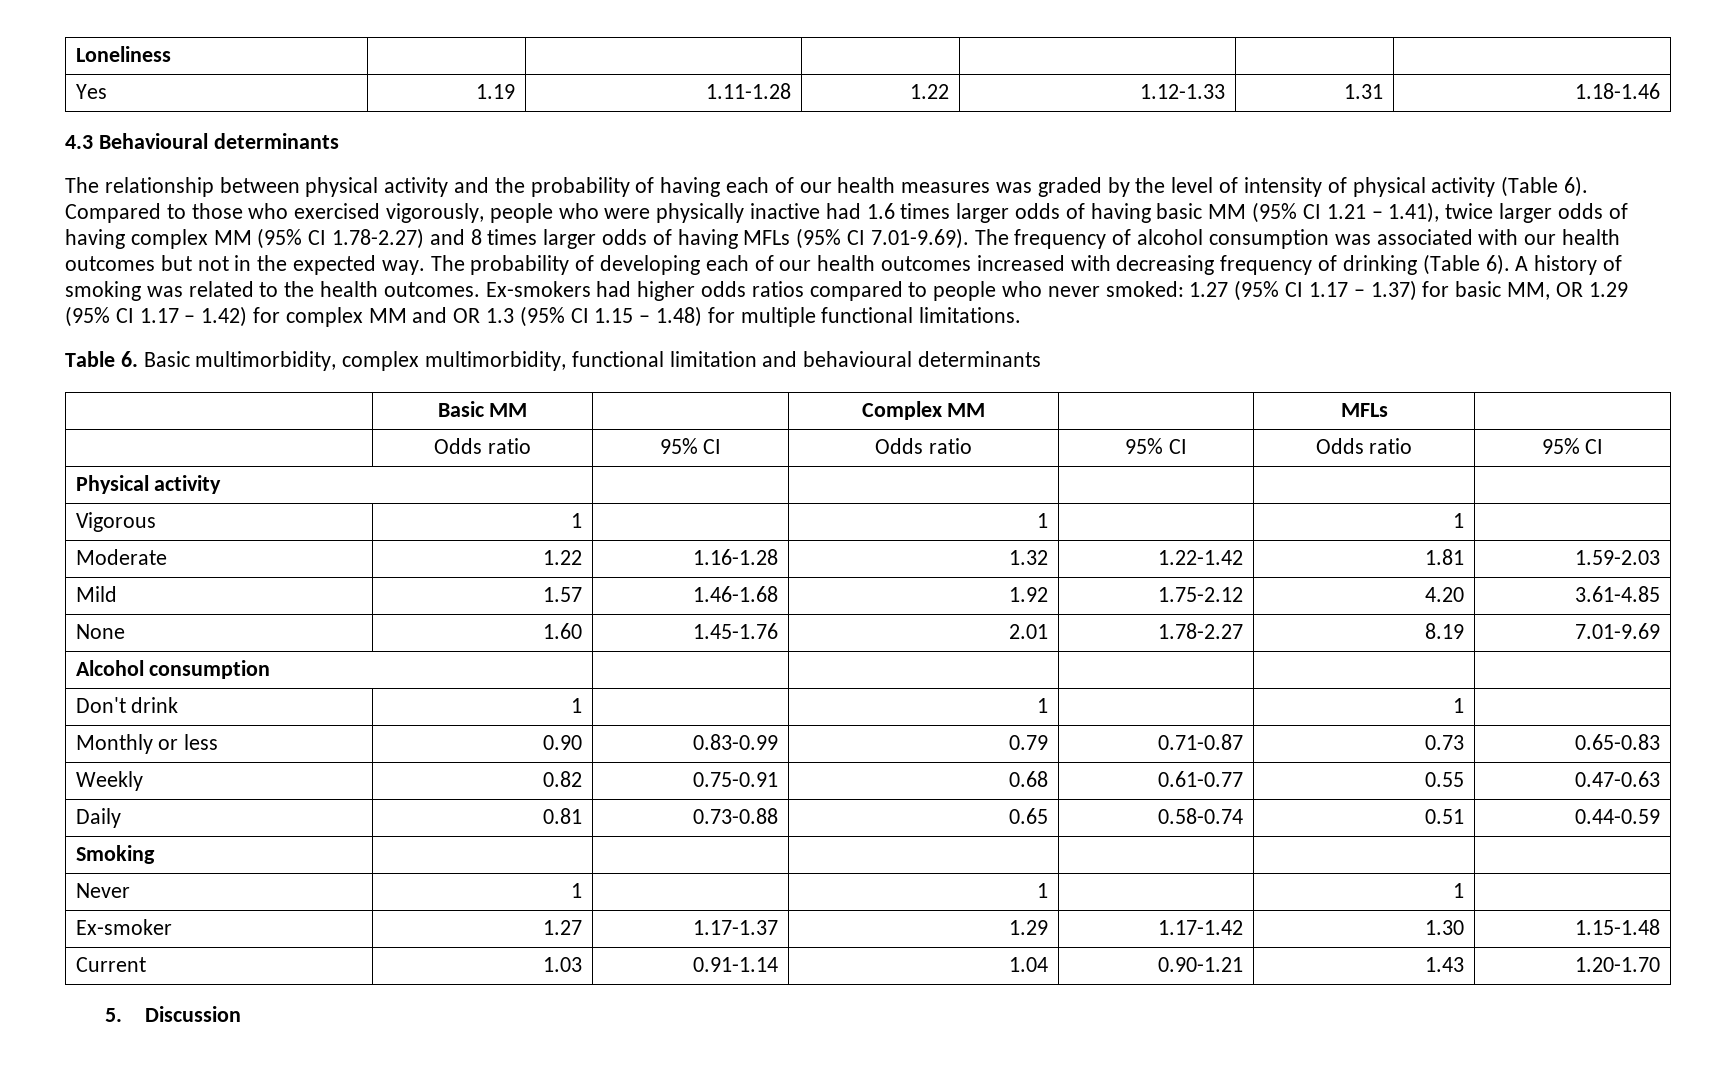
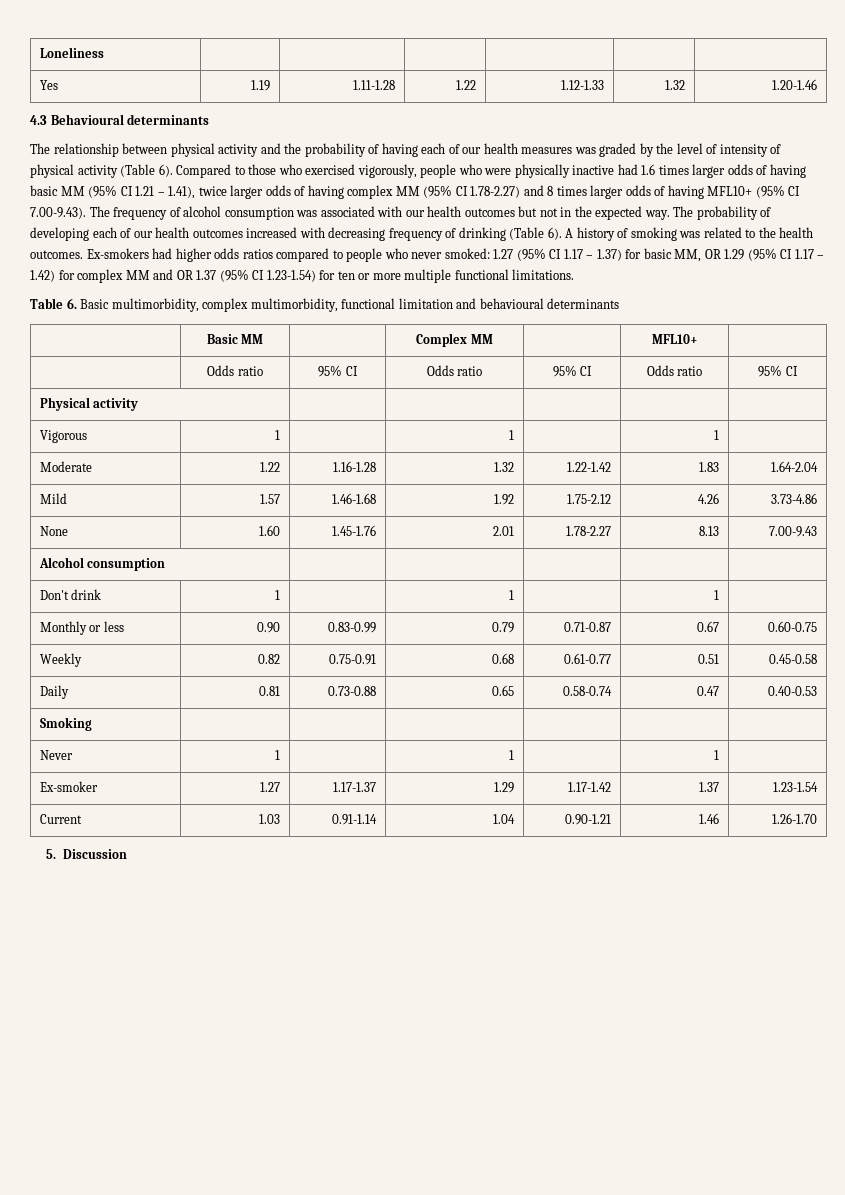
[1344,84,1384,99] [1575,83,1661,99] 1.31 | 1.18-1.46 -> [665,80,686,90] [772,79,818,90] 1.32 | 1.20-1.46
[743,228,969,249] MFLs (95% CI 7.01-9.69). -> [707,185,801,198] [30,207,86,219] MFL10+ (95% CI 7.00-9.43).
[486,306,735,327] 1.3 (95% CI 1.15 – 1.48) for -> [196,269,401,282] 1.37 (95% CI 1.23-1.54) for ten or more
[1340,403,1388,417] MFLs -> [651,334,698,344] MFL10+
[1425,549,1465,565] [1575,550,1661,565] 1.81 | 1.59-2.03 -> [699,462,720,472] [771,461,819,472] 1.83 | 1.64-2.04
[1425,587,1465,602] [1575,586,1661,602] 4.20 | 3.61-4.85 -> [698,493,720,504] [771,493,818,504] 4.26 | 3.73-4.86
[1425,623,1465,639] [1575,623,1661,639] 8.19 | 7.01-9.69 -> [699,526,720,536] [769,526,818,537] 8.13 | 7.00-9.43
[1425,735,1465,750] [1575,734,1661,750] 0.73 | 0.65-0.83 -> [697,621,720,632] [768,621,818,632] 0.67 | 0.60-0.75
[1425,772,1465,787] [1575,771,1661,787] 0.55 | 0.47-0.63 -> [698,654,720,664] [769,654,818,664] 0.51 | 0.45-0.58
[1425,809,1465,824] [1575,809,1661,824] 0.51 | 0.44-0.59 -> [697,686,720,696] [768,686,818,696] 0.47 | 0.40-0.53
[1425,920,1465,935] [1575,919,1661,935] 1.30 | 1.15-1.48 -> [699,782,720,792] [773,782,819,792] 1.37 | 1.23-1.54
[1425,957,1465,972] [1575,957,1661,972] 1.43 | 1.20-1.70 -> [699,813,720,824] [772,813,818,824] 1.46 | 1.26-1.70

